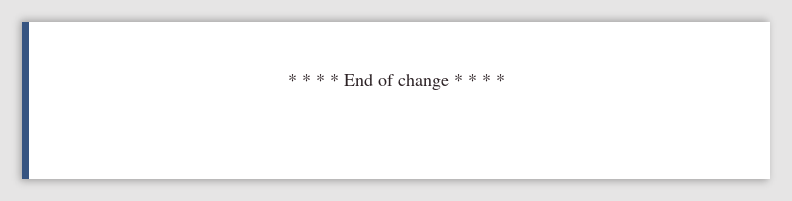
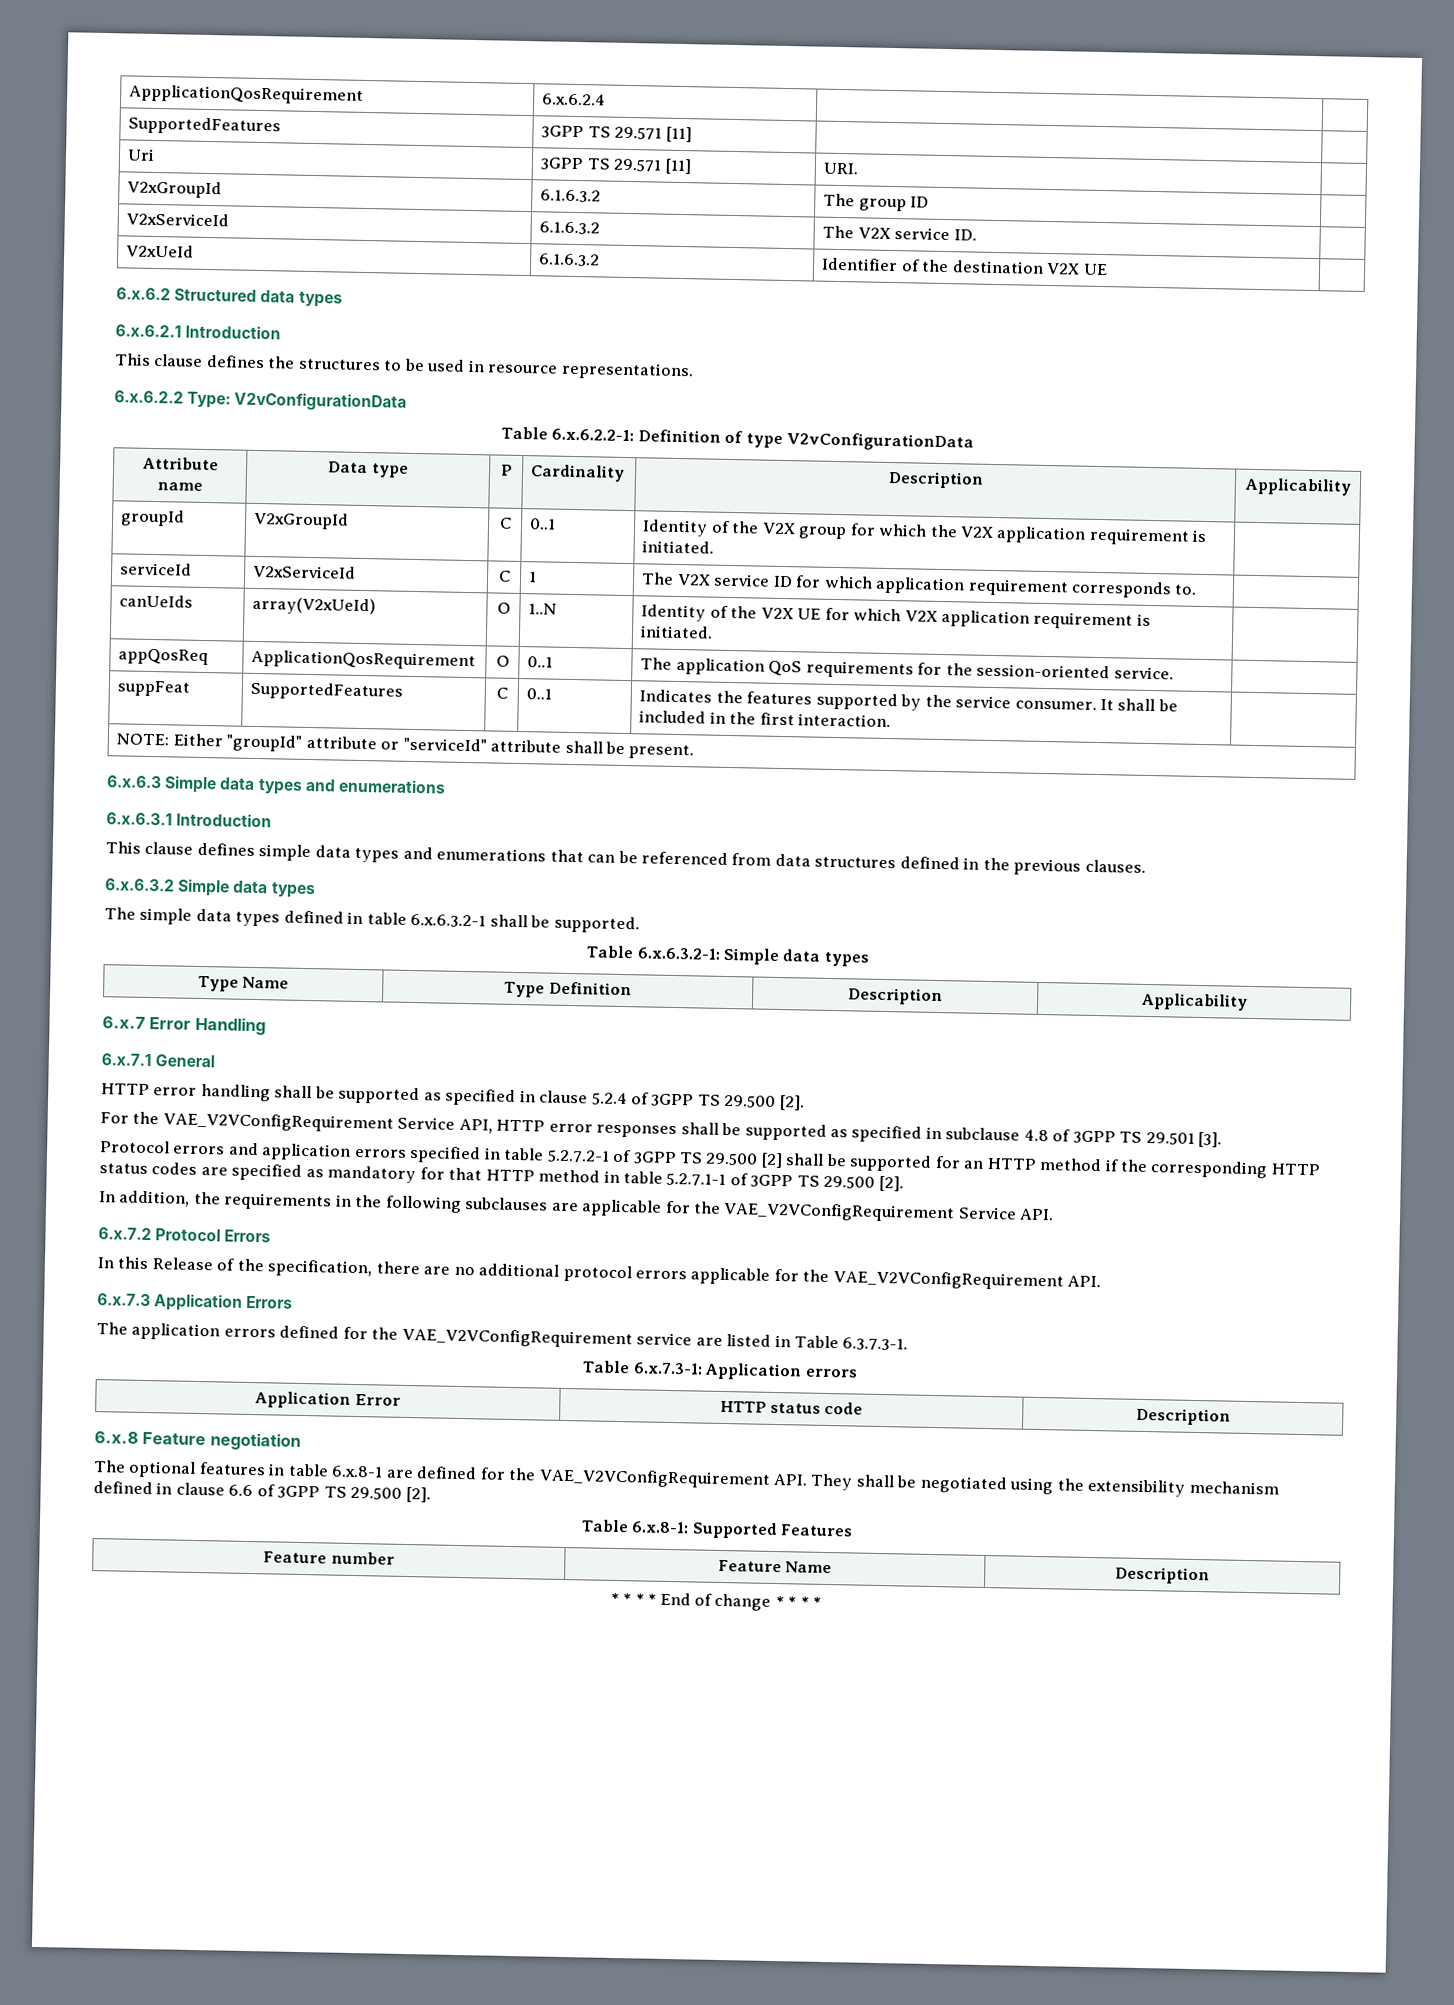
(287, 80) none -> [129,84,365,105] [542,93,607,106] [128,116,282,136] [541,125,692,143] [127,148,156,161] [540,157,692,175] [823,162,859,175] [127,180,223,199] [540,189,602,203] [823,193,930,212] [126,212,230,227] [539,221,601,235] [822,225,977,241] [126,244,195,258] [538,253,601,267] [821,257,1108,276] [116,287,343,308] [115,324,282,340] [115,353,694,381] [114,390,408,412] [500,426,975,452] [142,456,219,471] [156,482,203,491] [328,461,409,478] [499,464,513,476] [530,464,626,482] [887,470,984,489] [1244,477,1352,496] [120,509,186,527] [253,511,350,530] [498,517,512,529] [529,518,557,530] [642,519,1208,546] [642,540,715,554] [120,562,193,576] [253,564,357,579] [497,570,511,582] [528,571,538,583] [641,572,1198,599] [119,594,194,608] [252,596,377,616] [496,602,511,614] [528,603,558,615] [641,604,1151,630] [640,625,714,639] [118,648,210,666] [251,649,477,671] [495,655,510,667] [527,656,554,668] [640,657,1174,680] [117,680,192,697] [250,681,404,701] [495,687,508,699] [526,688,553,700] [639,689,1178,712] [639,710,892,728] [116,733,695,760] [106,775,446,795] [106,812,273,828] [105,841,1146,876] [105,878,316,899] [104,907,640,934] [586,945,869,967] [197,975,290,992] [504,981,632,998] [848,987,943,1006] [1140,992,1248,1011] [102,1016,266,1036] [101,1053,216,1068] [101,1083,805,1111] [100,1111,1223,1148] [100,1140,1321,1179] [99,1162,904,1192] [99,1190,1055,1223] [98,1227,272,1243] [97,1256,1102,1291] [97,1293,294,1312] [96,1322,909,1351] [582,1360,858,1381] [255,1391,401,1409] [719,1400,864,1415] [1135,1407,1231,1426] [94,1431,301,1451] [93,1460,1279,1497] [93,1481,431,1503] [580,1519,854,1540] [263,1551,395,1565] [717,1559,833,1574] [1115,1566,1210,1585] AppplicationQosRequirement | 6.x.6.2.4 | | // SupportedFeatures | 3GPP TS 29.571 [11] | | // Uri | 3GPP TS 29.571 [11] | URI. | // V2xGroupId | 6.1.6.3.2 | The group ID | // V2xServiceId | 6.1.6.3.2 | The V2X service ID. | // V2xUeId | 6.1.6.3.2 | Identifier of the destination V2X UE | // 6.x.6.2 Structured data types // 6.x.6.2.1 Introduction // This clause defines the structures to be used in resource representations. // 6.x.6.2.2 Type: V2vConfigurationData // Table 6.x.6.2.2-1: Definition of type V2vConfigurationData // Attribute name | Data type | P | Cardinality | Description | Applicability // groupId | V2xGroupId | C | 0..1 | Identity of the V2X group for which the V2X application requirement is initiated. | // serviceId | V2xServiceId | C | 1 | The V2X service ID for which application requirement corresponds to. | // canUeIds | array(V2xUeId) | O | 1..N | Identity of the V2X UE for which V2X application requirement is initiated. | // appQosReq | ApplicationQosRequirement | O | 0..1 | The application QoS requirements for the session-oriented service. | // suppFeat | SupportedFeatures | C | 0..1 | Indicates the features supported by the service consumer. It shall be included in the first interaction. | // NOTE: Either "groupId" attribute or "serviceId" attribute shall be present. // 6.x.6.3 Simple data types and enumerations // 6.x.6.3.1 Introduction // This clause defines simple data types and enumerations that can be referenced from data structures defined in the previous clauses. // 6.x.6.3.2 Simple data types // The simple data types defined in table 6.x.6.3.2-1 shall be supported. // Table 6.x.6.3.2-1: Simple data types // Type Name | Type Definition | Description | Applicability // 6.x.7 Error Handling // 6.x.7.1 General // HTTP error handling shall be supported as specified in clause 5.2.4 of 3GPP TS 29.500 [2]. // For the VAE_V2VConfigRequirement Service API, HTTP error responses shall be supported as specified in subclause 4.8 of 3GPP TS 29.501 [3]. // Protocol errors and application errors specified in table 5.2.7.2-1 of 3GPP TS 29.500 [2] shall be supported for an HTTP method if the corresponding HTTP status codes are specified as mandatory for that HTTP method in table 5.2.7.1-1 of 3GPP TS 29.500 [2]. // In addition, the requirements in the following subclauses are applicable for the VAE_V2VConfigRequirement Service API. // 6.x.7.2 Protocol Errors // In this Release of the specification, there are no additional protocol errors applicable for the VAE_V2VConfigRequirement API. // 6.x.7.3 Application Errors // The application errors defined for the VAE_V2VConfigRequirement service are listed in Table 6.3.7.3-1. // Table 6.x.7.3-1: Application errors // Application Error | HTTP status code | Description // 6.x.8 Feature negotiation // The optional features in table 6.x.8-1 are defined for the VAE_V2VConfigRequirement API. They shall be negotiated using the extensibility mechanism defined in clause 6.6 of 3GPP TS 29.500 [2]. // Table 6.x.8-1: Supported Features // Feature number | Feature Name | Description //

